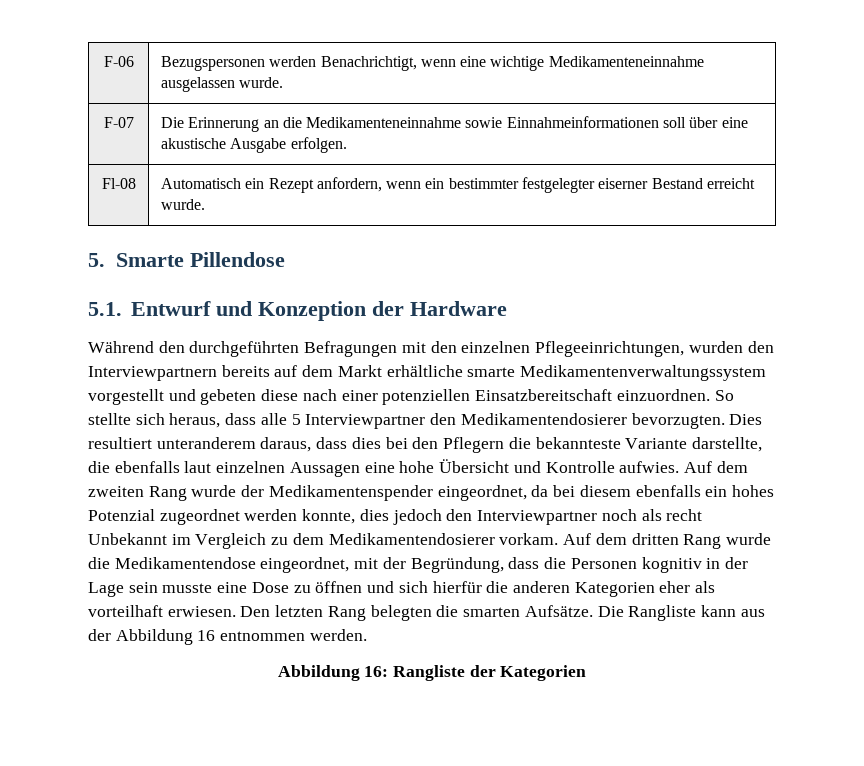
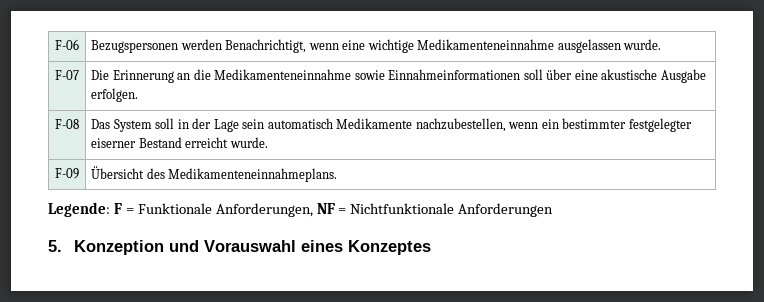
[101,178,136,189] [160,177,382,193] Fl-08 | Automatisch ein Rezept anfordern, -> [55,119,79,129] [91,118,506,132] F-08 | Das System soll in der Lage sein automatisch Medikamente nachzubestellen,
[88,252,286,267] [88,301,507,321] [88,341,774,357] [88,365,767,381] [88,389,734,405] [88,413,763,429] [88,437,762,453] [88,459,748,477] [88,485,774,501] [88,509,703,525] [88,533,771,549] [88,557,748,573] [88,581,716,597] [88,605,765,621] [88,629,367,645] [277,665,587,681] // 5. Smarte Pillendose // 5.1. Entwurf und Konzeption der Hardware // Während den durchgeführten Befragungen mit den einzelnen Pflegeeinrichtungen, wurden den Interviewpartnern bereits auf dem Markt erhältliche smarte Medikamentenverwaltungssystem vorgestellt und gebeten diese nach einer potenziellen Einsatzbereitschaft einzuordnen. So stellte sich heraus, dass alle 5 Interviewpartner den Medikamentendosierer bevorzugten. Dies resultiert unteranderem daraus, dass dies bei den Pflegern die bekannteste Variante darstellte, die ebenfalls laut einzelnen Aussagen eine hohe Übersicht und Kontrolle aufwies. Auf dem zweiten Rang wurde der Medikamentenspender eingeordnet, da bei diesem ebenfalls ein hohes Potenzial zugeordnet werden konnte, dies jedoch den Interviewpartner noch als recht Unbekannt im Vergleich zu dem Medikamentendosierer vorkam. Auf dem dritten Rang wurde die Medikamentendose eingeordnet, mit der Begründung, dass die Personen kognitiv in der Lage sein musste eine Dose zu öffnen und sich hierfür die anderen Kategorien eher als vorteilhaft erwiesen. Den letzten Rang belegten die smarten Aufsätze. Die Rangliste kann aus der Abbildung 16 entnommen werden. // Abbildung 16: Rangliste der Kategorien -> [55,168,79,179] [91,166,338,182] [48,202,554,217] [48,240,432,255] // F-09 | Übersicht des Medikamenteneinnahmeplans. // Legende: F = Funktionale Anforderungen, NF = Nichtfunktionale Anforderungen // 5. Konzeption und Vorauswahl eines Konzeptes

